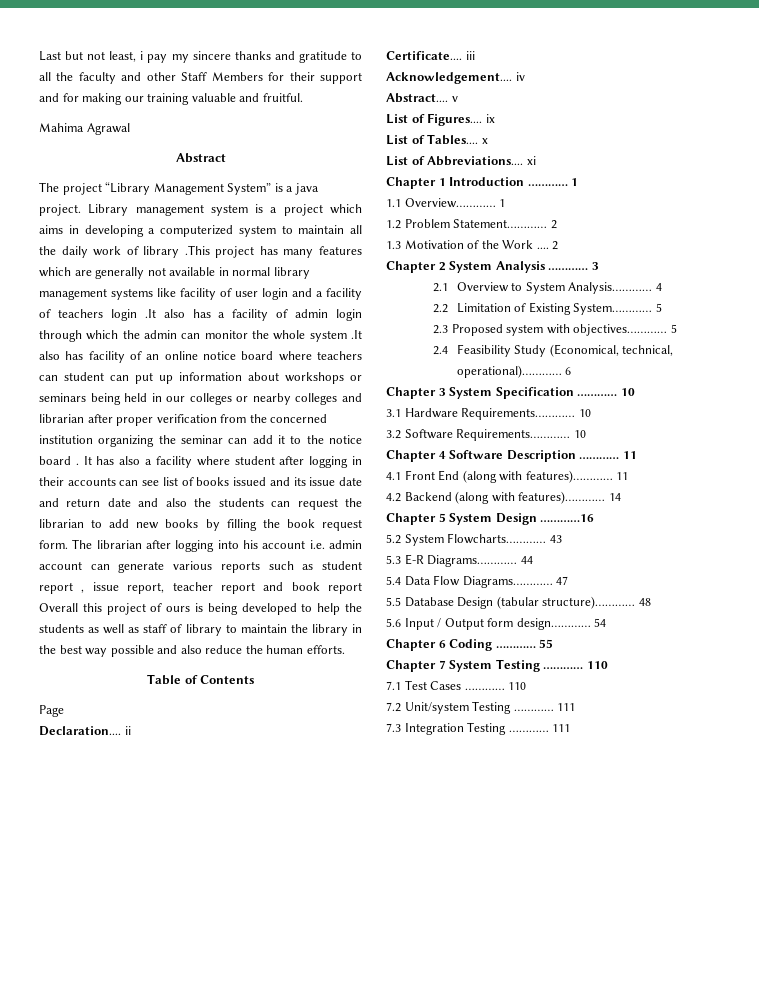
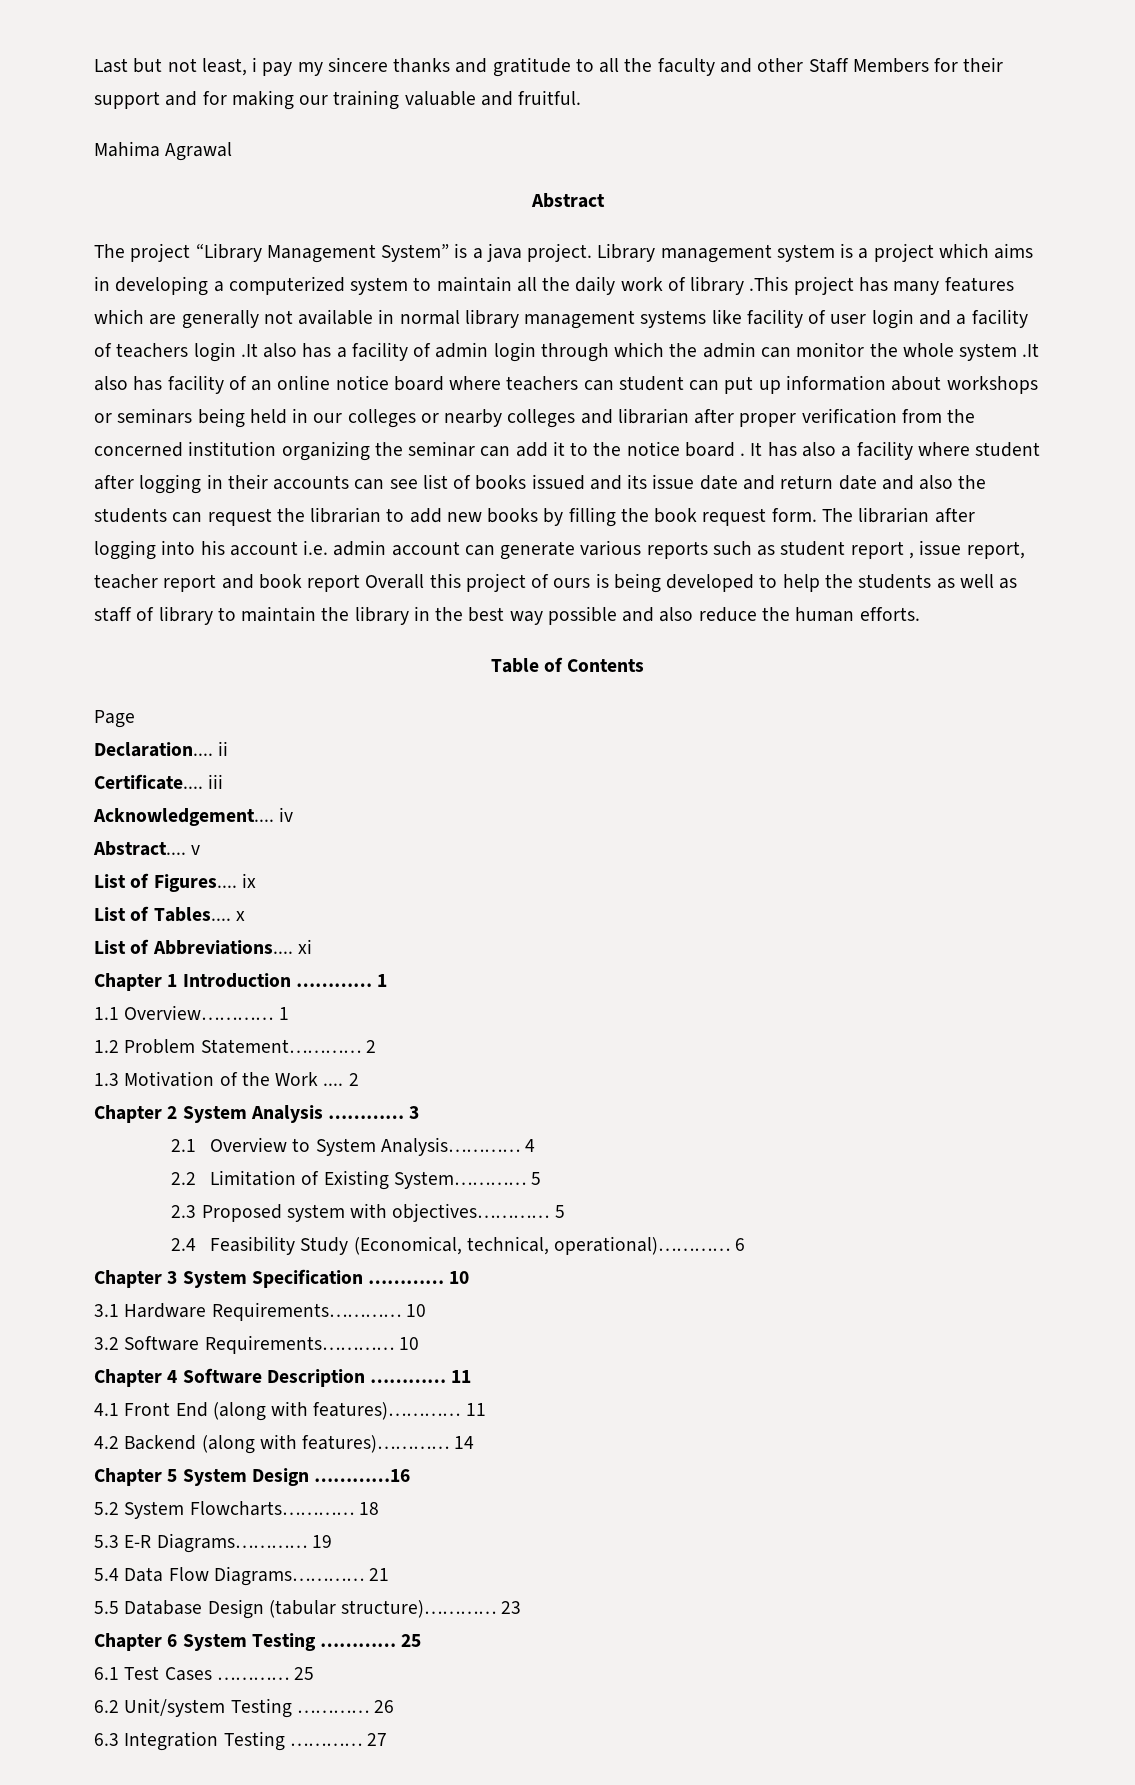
[549,535,562,543] 43 -> [358,1502,379,1515] 18
[520,556,533,564] 44 -> [311,1535,332,1548] 19
[556,576,569,585] 47 -> [369,1568,390,1581] 21
[638,598,651,606] [386,618,607,630] [386,639,554,651] [386,660,446,672] 48 // 5.6 Input / Output form design………… 54 // Chapter 6 Coding ………… 55 // Chapter 7 -> [501,1601,522,1614] [94,1633,178,1651] 23 // Chapter 6
[586,661,608,669] [386,681,401,690] 110 // 7.1 -> [401,1634,422,1647] [94,1667,119,1680] 25 // 6.1
[508,682,527,690] [386,702,401,712] 110 // 7.2 -> [294,1667,315,1680] [94,1700,119,1713] 25 // 6.2
[557,703,576,711] [386,723,401,732] 111 // 7.3 -> [374,1700,395,1713] [94,1733,119,1746] 26 // 6.3
[552,724,571,732] 111 -> [367,1733,388,1746] 27

